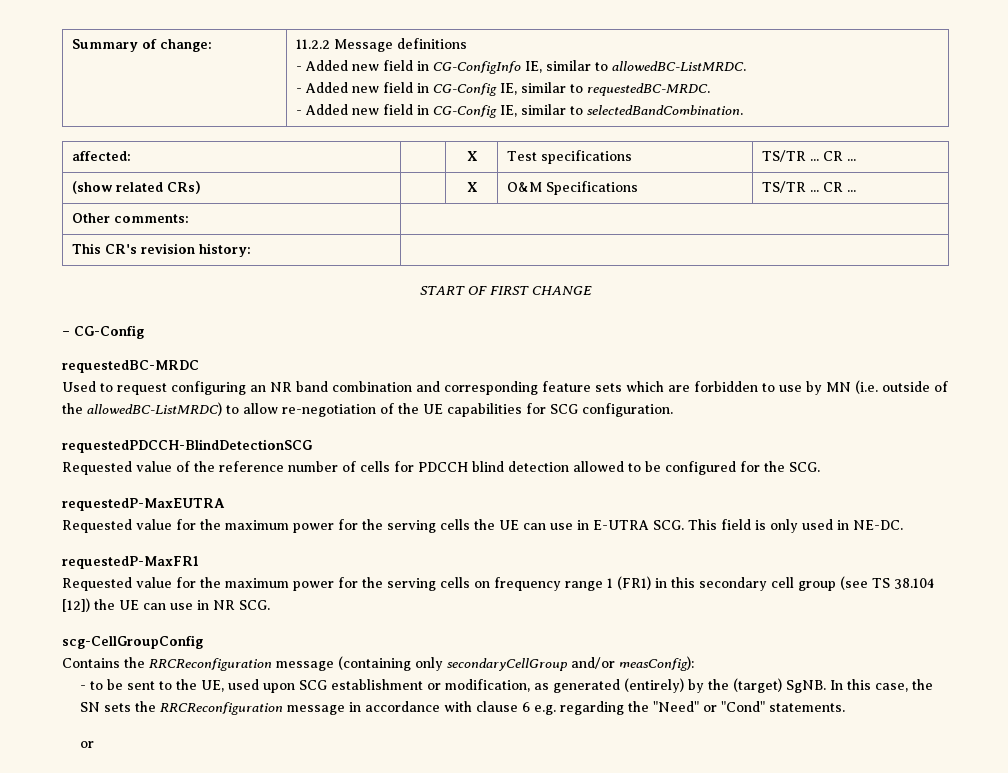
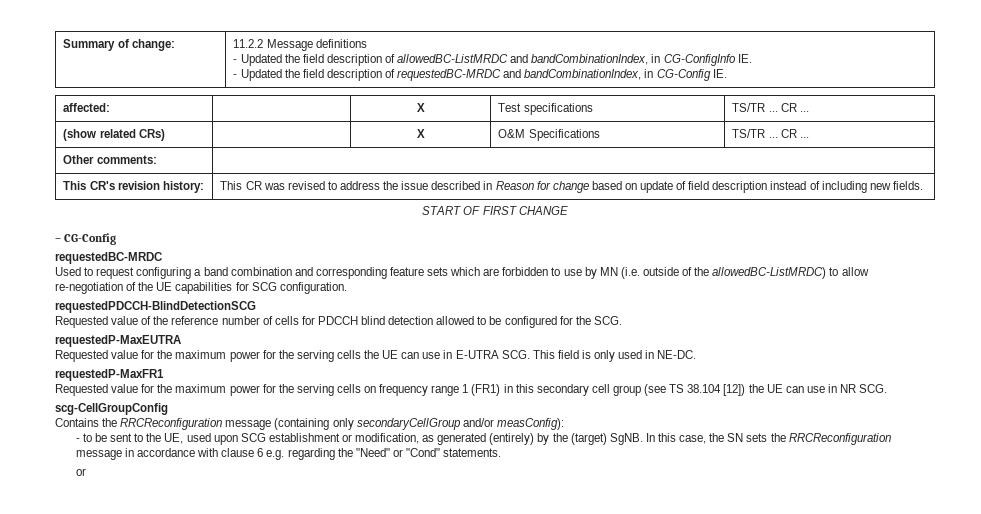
[304,60,746,74] [295,82,710,96] [295,104,743,118] Added new field in CG-ConfigInfo IE, similar to allowedBC-ListMRDC. // - Added new field in CG-Config IE, similar to requestedBC-MRDC. // - Added new field in CG-Config IE, similar to selectedBandCombination. -> [240,54,752,66] [233,69,727,81] Updated the field description of allowedBC-ListMRDC and bandCombinationIndex, in CG-ConfigInfo IE. // - Updated the field description of requestedBC-MRDC and bandCombinationIndex, in CG-Config IE.
(251, 250) none -> [220,181,923,193] This CR was revised to address the issue described in Reason for change based on update of field description instead of including new fields.
[250,382,292,392] an NR -> [194,269,202,276] a

